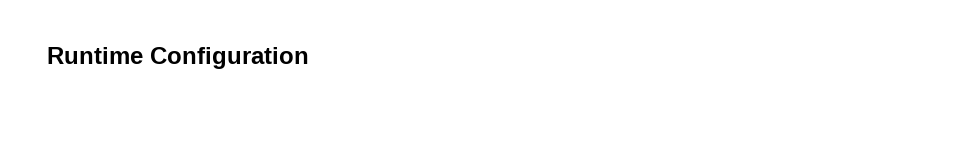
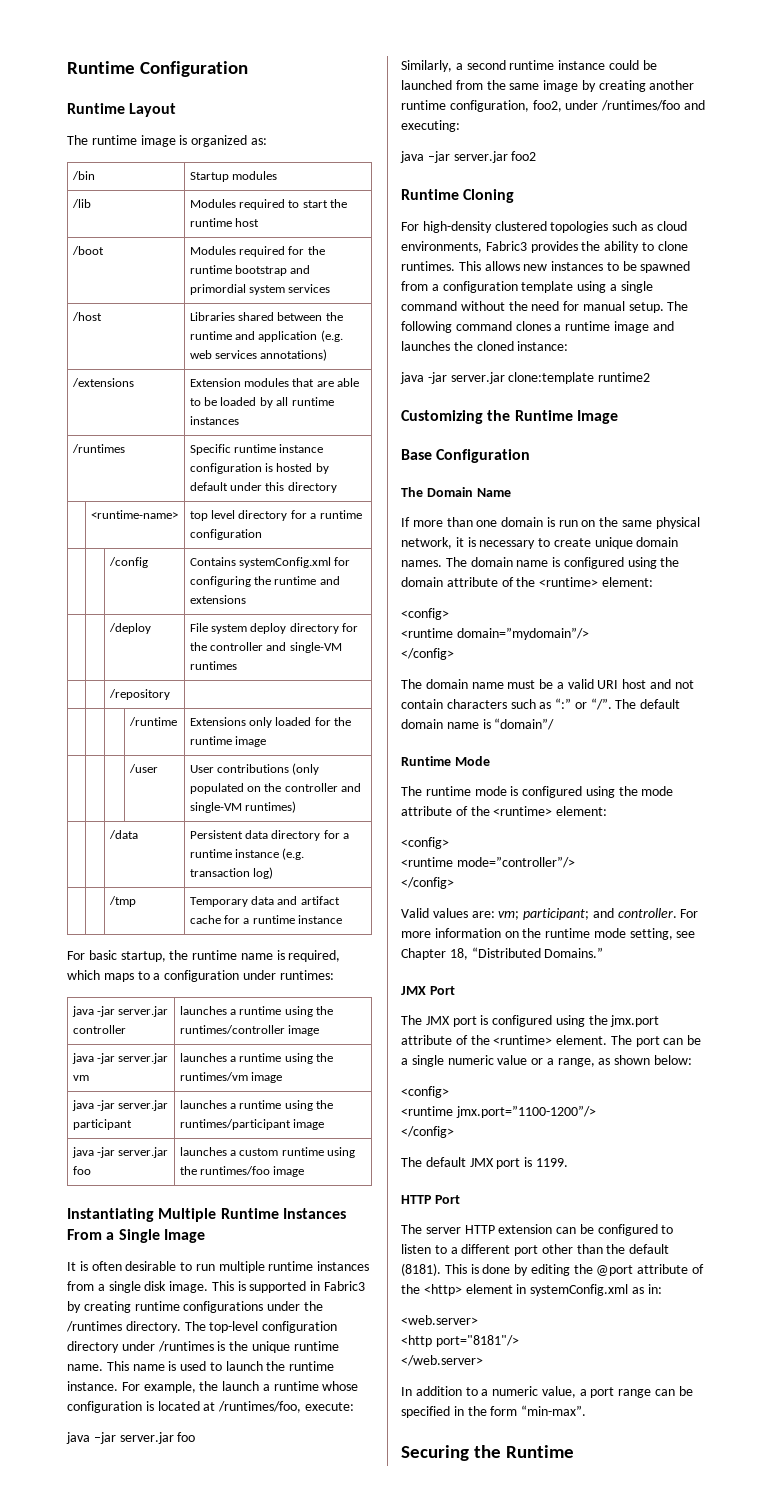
(309, 58) none -> [67,103,177,117] [67,135,267,147] [71,171,95,180] [189,171,278,182] [71,199,91,208] [189,199,348,210] [189,218,260,227] [71,246,104,255] [189,246,325,257] [189,265,311,276] [189,284,331,295] [71,312,102,321] [189,312,343,321] [189,330,343,342] [189,349,328,361] [71,378,134,387] [189,378,360,387] [189,397,334,408] [189,416,239,425] [71,444,125,453] [189,444,324,455] [189,463,329,474] [189,482,337,493] [90,510,178,519] [189,510,362,521] [189,529,262,540] [108,557,148,568] [189,557,351,568] [189,576,340,587] [189,595,246,604] [108,623,151,634] [189,623,359,634] [189,642,342,653] [189,661,237,670] [108,689,170,700] [128,717,177,726] [189,717,352,728] [189,736,267,747] [128,764,158,773] [189,763,320,775] [189,783,362,794] [189,801,297,813] [108,830,138,839] [189,830,350,841] [189,848,305,860] [189,867,274,879] [108,896,136,907] [189,896,340,907] [189,915,343,924] [67,950,341,962] [67,970,334,982] [71,1006,169,1017] [72,1025,126,1034] [179,1006,334,1017] [179,1025,320,1036] [71,1053,169,1064] [72,1075,89,1081] [179,1053,334,1064] [179,1072,283,1083] [71,1100,169,1111] [72,1119,132,1130] [179,1100,334,1111] [179,1119,325,1130] [71,1147,169,1158] [72,1166,91,1175] [179,1147,356,1158] [179,1166,305,1177] [67,1208,346,1222] [67,1229,205,1243] [67,1261,370,1273] [67,1281,366,1293] [67,1301,323,1313] [66,1321,338,1333] [67,1341,339,1353] [67,1361,335,1371] [67,1381,359,1393] [67,1401,354,1413] [66,1432,196,1444] [401,60,657,72] [401,80,695,92] [401,100,705,112] [401,120,460,132] [400,151,537,163] [401,189,515,203] [401,221,687,233] [401,241,688,253] [401,261,691,273] [401,281,653,293] [401,301,689,313] [401,321,674,333] [401,341,569,351] [400,372,651,384] [401,410,618,424] [401,449,531,463] [401,487,511,497] [401,517,700,529] [401,537,679,549] [401,557,680,569] [401,577,653,587] [401,608,449,620] [401,627,589,640] [401,648,454,660] [401,679,694,689] [401,698,681,710] [401,718,555,730] [401,756,490,766] [401,786,674,798] [401,806,608,816] [401,837,449,849] [401,856,575,868] [401,877,454,889] [401,908,699,920] [401,928,696,940] [401,947,604,960] [401,986,455,995] [401,1015,660,1027] [401,1035,702,1047] [401,1055,693,1067] [401,1086,449,1098] [401,1105,596,1118] [401,1126,454,1138] [401,1157,568,1169] [401,1195,460,1204] [401,1224,674,1236] [401,1244,670,1256] [401,1263,705,1276] [401,1284,662,1296] [401,1315,478,1325] [401,1335,519,1347] [401,1355,483,1366] [401,1386,693,1398] [401,1405,587,1418] [401,1445,575,1461] // Runtime Layout // The runtime image is organized as: // /bin | Startup modules // /lib | Modules required to start the runtime host // /boot | Modules required for the runtime bootstrap and primordial system services // /host | Libraries shared between the runtime and application (e.g. web services annotations) // /extensions | Extension modules that are able to be loaded by all runtime instances // /runtimes | Specific runtime instance configuration is hosted by default under this directory // | <runtime-name> | top level directory for a runtime configuration // | | /config | Contains systemConfig.xml for configuring the runtime and extensions // | | /deploy | File system deploy directory for the controller and single-VM runtimes // | | /repository | // | | | /runtime | Extensions only loaded for the runtime image // | | | /user | User contributions (only populated on the controller and single-VM runtimes) // | | /data | Persistent data directory for a runtime instance (e.g. transaction log) // | | /tmp | Temporary data and artifact cache for a runtime instance // For basic startup, the runtime name is required, which maps to a configuration under runtimes: // java -jar server.jar controller | launches a runtime using the runtimes/controller image // java -jar server.jar vm | launches a runtime using the runtimes/vm image // java -jar server.jar participant | launches a runtime using the runtimes/participant image // java -jar server.jar foo | launches a custom runtime using the runtimes/foo image // Instantiating Multiple Runtime Instances From a Single Image // It is often desirable to run multiple runtime instances from a single disk image. This is supported in Fabric3 by creating runtime configurations under the /runtimes directory. The top-level configuration directory under /runtimes is the unique runtime name. This name is used to launch the runtime instance. For example, the launch a runtime whose configuration is located at /runtimes/foo, execute: // java –jar server.jar foo // Similarly, a second runtime instance could be launched from the same image by creating another runtime configuration, foo2, under /runtimes/foo and executing: // java –jar server.jar foo2 // Runtime Cloning // For high-density clustered topologies such as cloud environments, Fabric3 provides the ability to clone runtimes. This allows new instances to be spawned from a configuration template using a single command without the need for manual setup. The following command clones a runtime image and launches the cloned instance: // java -jar server.jar clone:template runtime2 // Customizing the Runtime Image // Base Configuration // The Domain Name // If more than one domain is run on the same physical network, it is necessary to create unique domain names. The domain name is configured using the domain attribute of the <runtime> element: // <config> // <runtime domain=”mydomain”/> // </config> // The domain name must be a valid URI host and not contain characters such as “:” or “/”. The default domain name is “domain”/ // Runtime Mode // The runtime mode is configured using the mode attribute of the <runtime> element: // <config> // <runtime mode=”controller”/> // </config> // Valid values are: vm; participant; and controller. For more information on the runtime mode setting, see Chapter 18, “Distributed Domains.” // JMX Port // The JMX port is configured using the jmx.port attribute of the <runtime> element. The port can be a single numeric value or a range, as shown below: // <config> // <runtime jmx.port=”1100-1200”/> // </config> // The default JMX port is 1199. // HTTP Port // The server HTTP extension can be configured to listen to a different port other than the default (8181). This is done by editing the @port attribute of the <http> element in systemConfig.xml as in: // <web.server> // <http port="8181"/> // </web.server> // In addition to a numeric value, a port range can be specified in the form “min-max”. // Securing the Runtime

